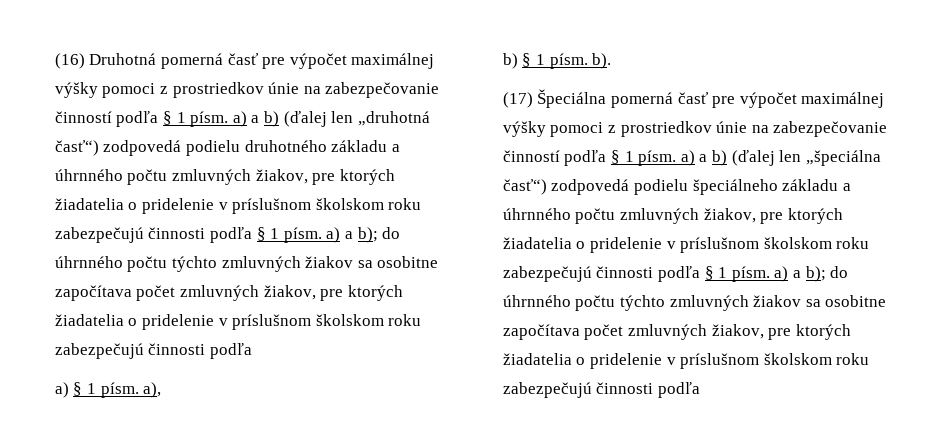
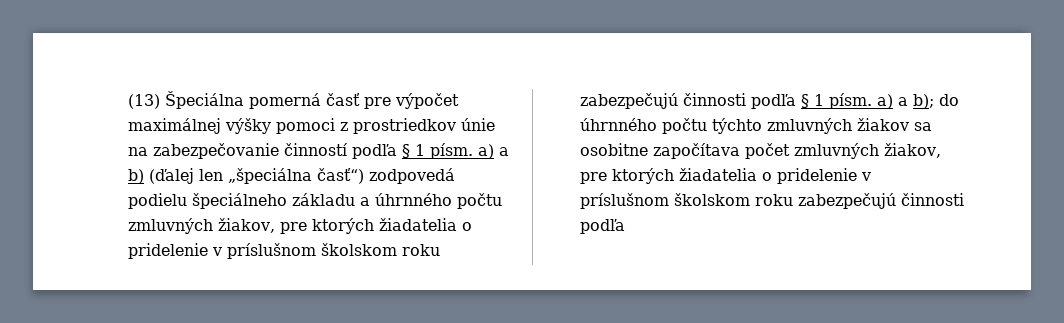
[54,53,435,69] [54,82,440,98] [54,111,430,127] [54,140,400,156] [54,169,395,185] [54,198,422,214] [54,227,401,243] [54,256,439,272] [54,285,403,301] [54,314,422,330] [54,343,253,359] [54,382,162,398] [502,53,612,69] [502,92,533,108] (16) Druhotná pomerná časť pre výpočet maximálnej výšky pomoci z prostriedkov únie na zabezpečovanie činností podľa § 1 písm. a) a b) (ďalej len „druhotná časť“) zodpovedá podielu druhotného základu a úhrnného počtu zmluvných žiakov, pre ktorých žiadatelia o pridelenie v príslušnom školskom roku zabezpečujú činnosti podľa § 1 písm. a) a b); do úhrnného počtu týchto zmluvných žiakov sa osobitne započítava počet zmluvných žiakov, pre ktorých žiadatelia o pridelenie v príslušnom školskom roku zabezpečujú činnosti podľa // a) § 1 písm. a), // b) § 1 písm. b). // (17) -> [128,94,161,109] (13)

